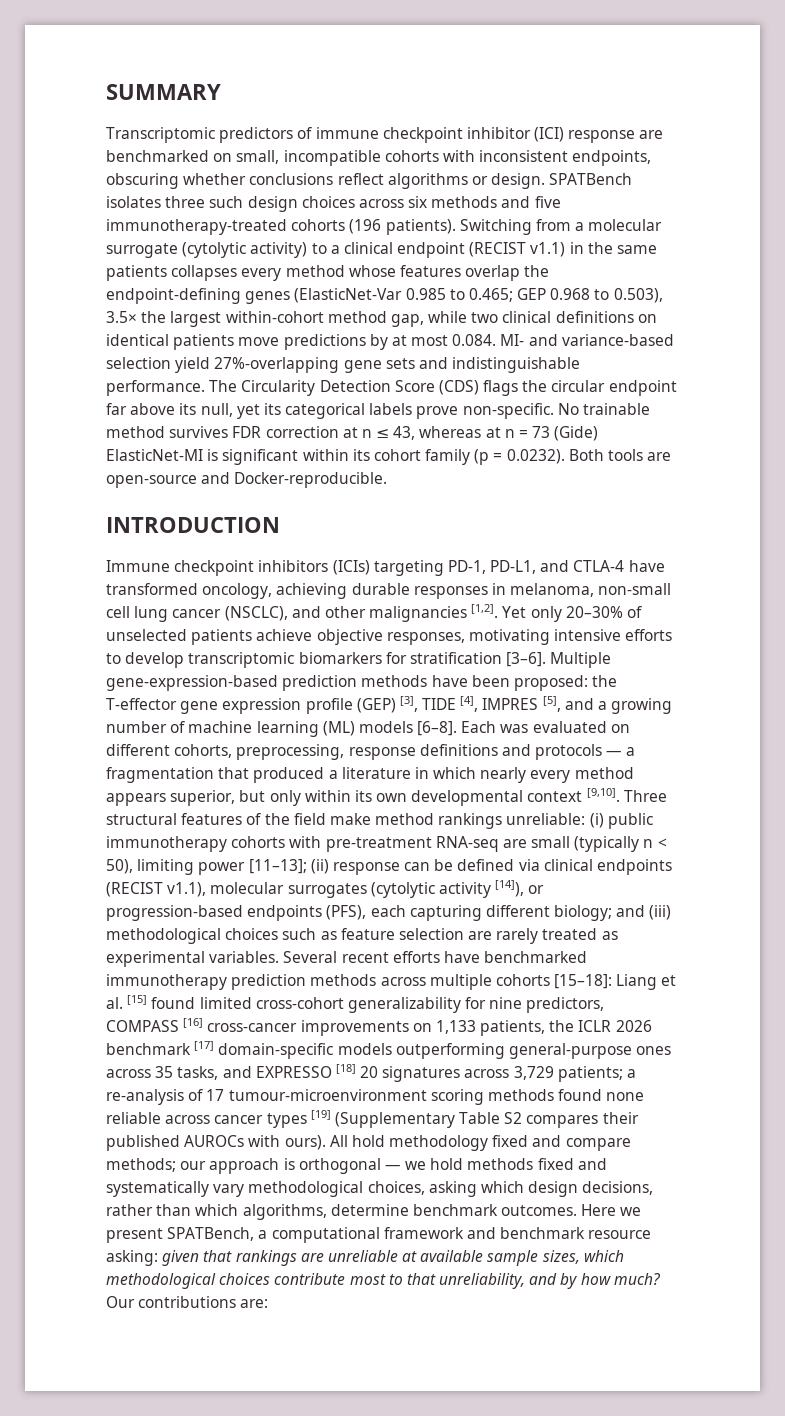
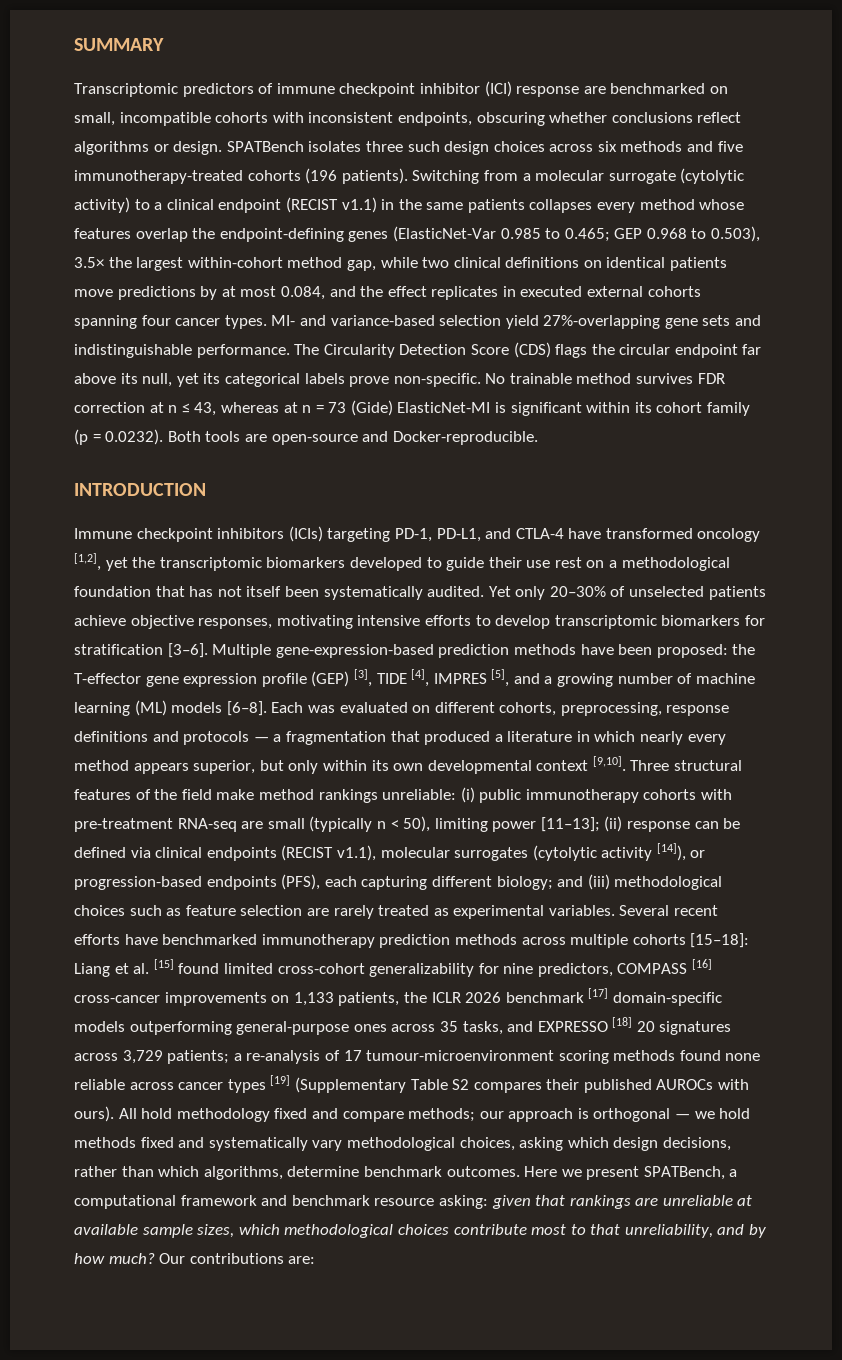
[452,334,497,346] 0.084. -> [280,286,701,300] [74,315,267,329] 0.084, and the effect replicates in executed external cohorts spanning four cancer types.
[202,583,672,599] [106,604,499,622] oncology, achieving durable responses in melanoma, non-small cell lung cancer (NSCLC), and other malignancies [1,2]. -> [697,528,761,542] [74,553,730,571] [74,586,485,600] oncology [1,2], yet the transcriptomic biomarkers developed to guide their use rest on a methodological foundation that has not itself been systematically audited.

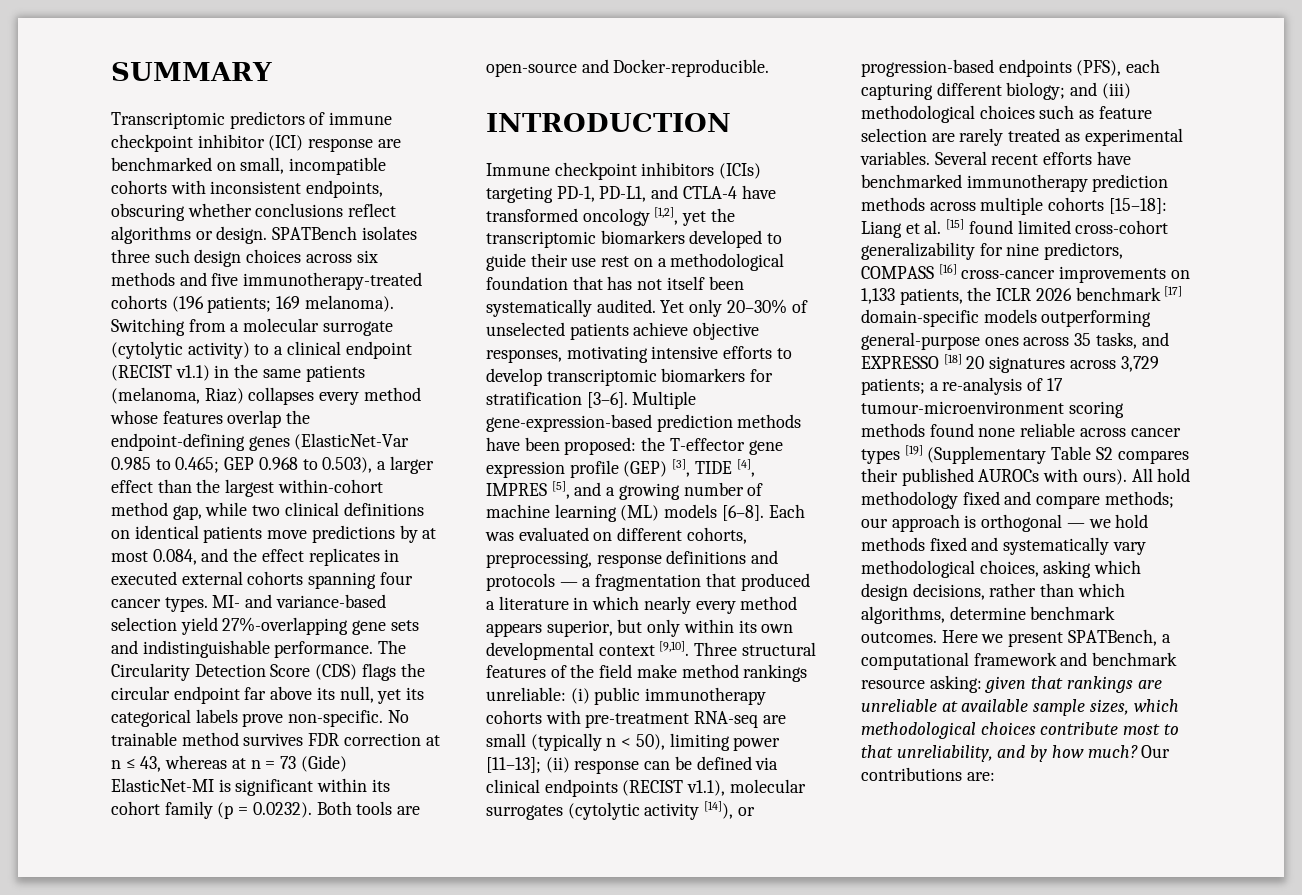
[341,168,408,184] patients). -> [207,295,394,313] patients; 169 melanoma).
(525, 206) none -> [111,387,244,404] (melanoma, Riaz)
[74,257,104,268] 3.5× -> [377,456,434,474] [111,479,192,493] a larger effect than

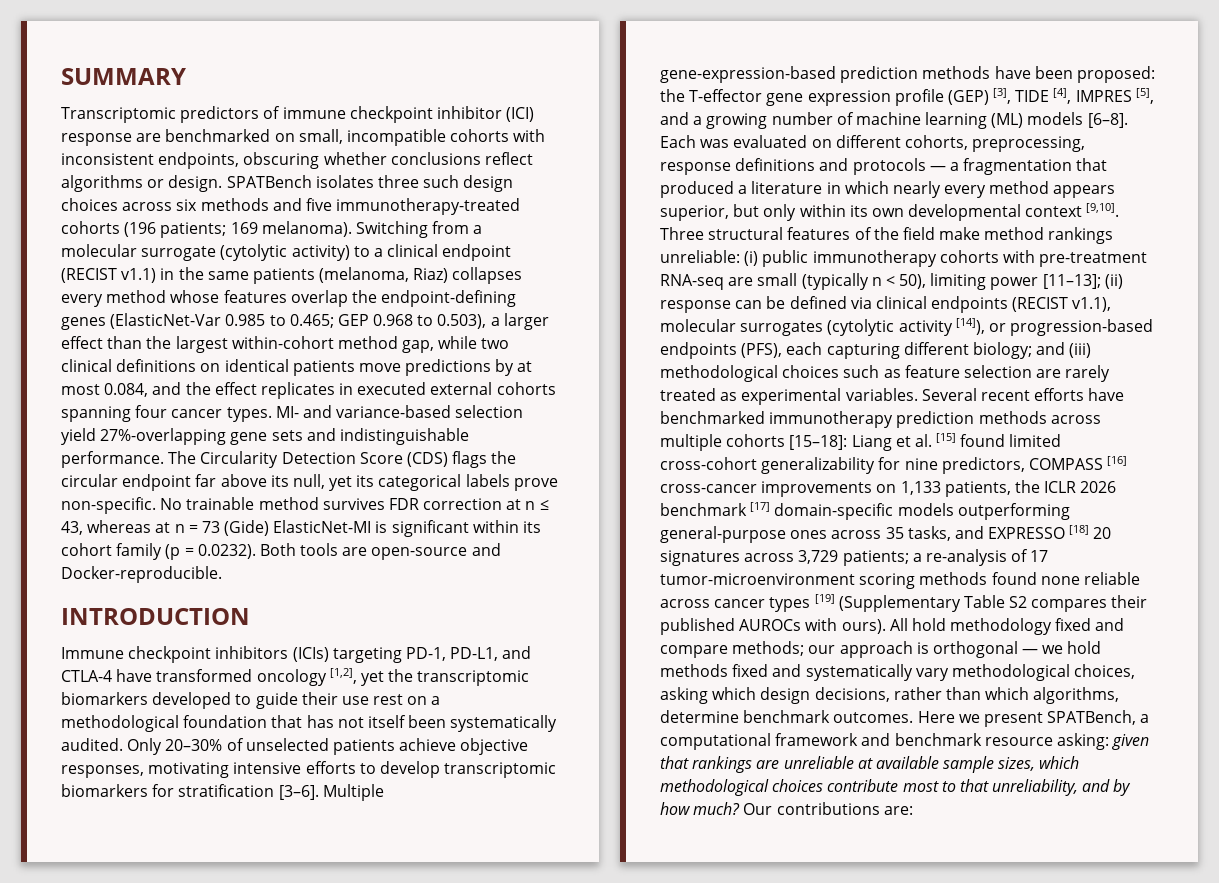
[660,299,723,317] Yet only -> [127,738,163,755] Only
[861,401,1064,414] tumour-microenvironment -> [660,573,855,585] tumor-microenvironment

